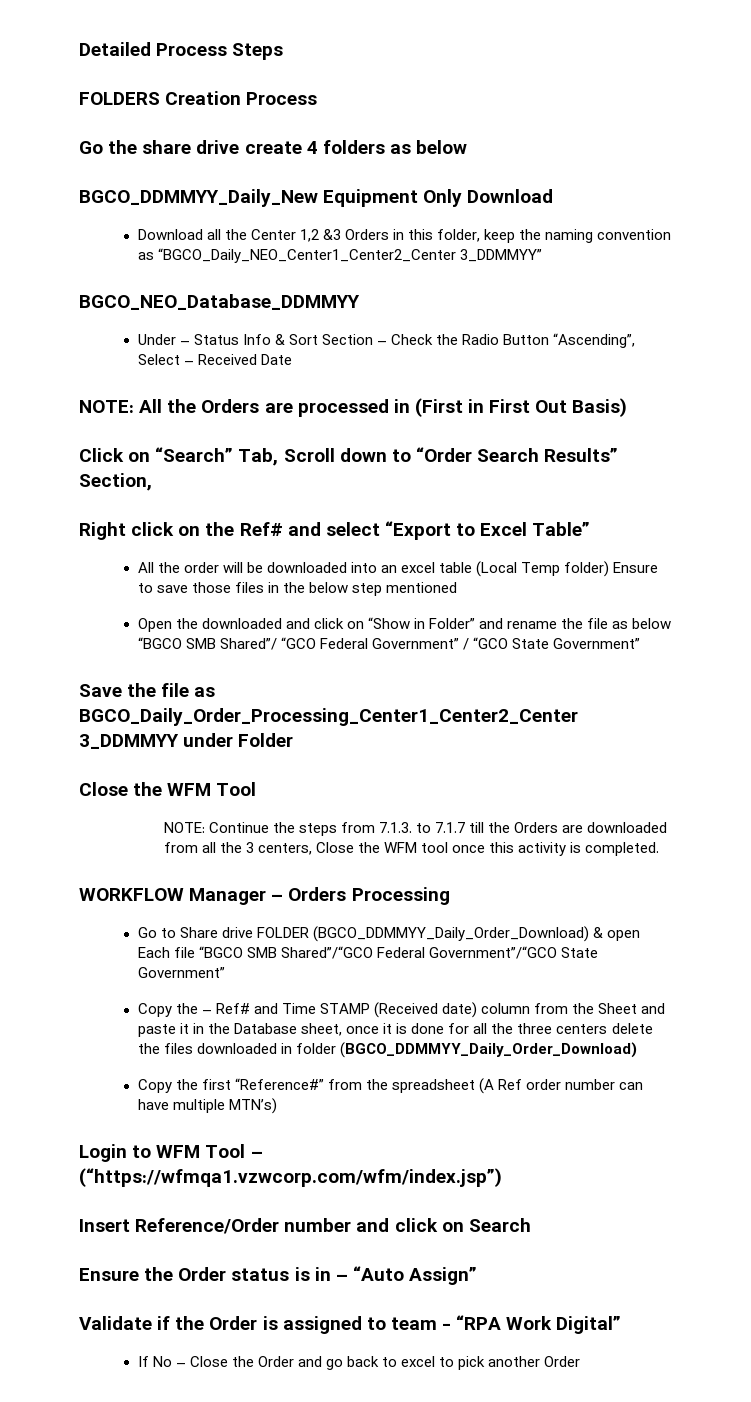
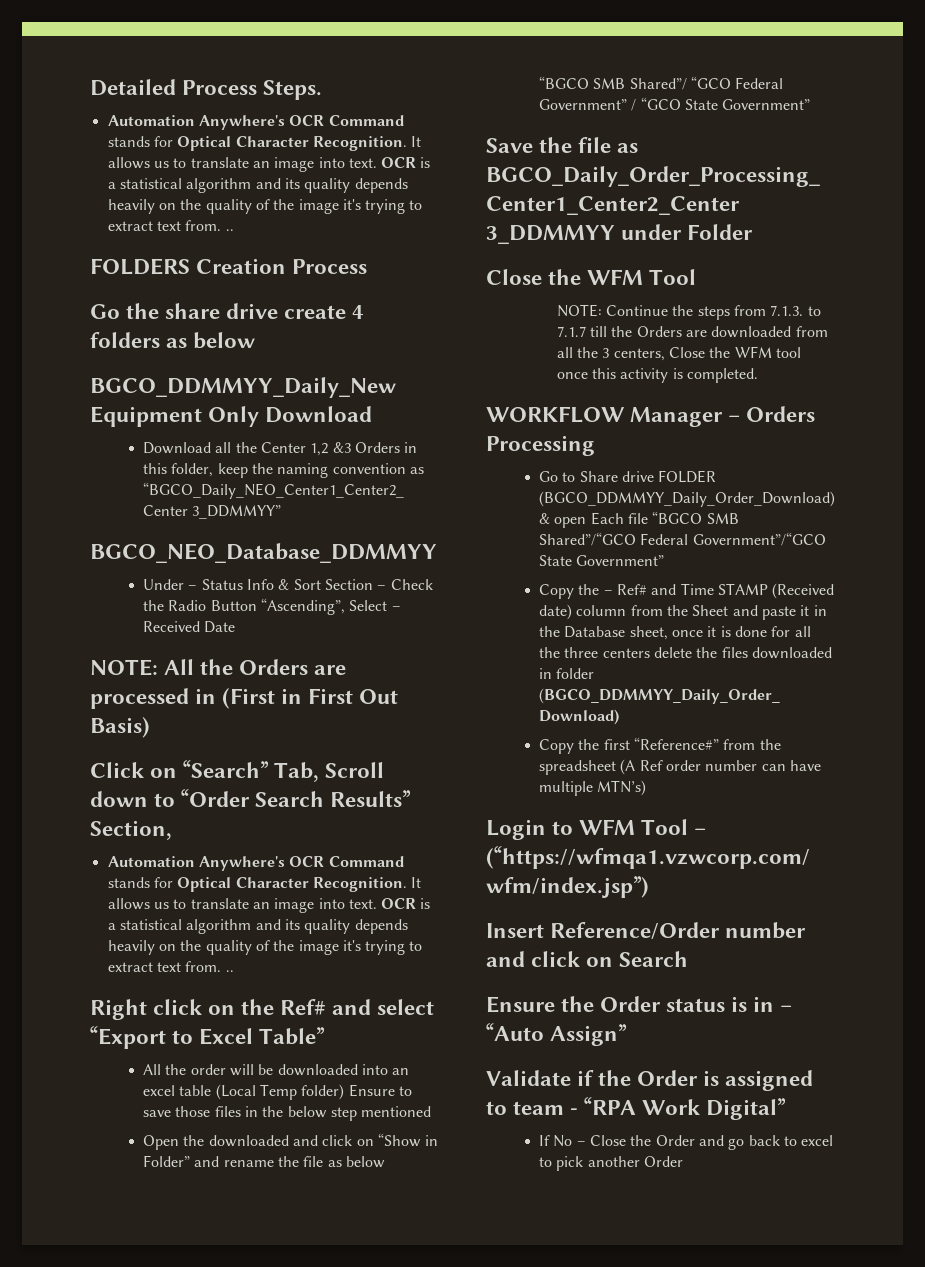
[232,43,284,60] Steps -> [263,80,323,100] [107,115,404,130] [107,136,422,151] [107,157,431,172] [107,178,408,193] [107,199,423,214] [107,220,234,231] Steps. // Automation Anywhere's OCR Command stands for Optical Character Recognition. It allows us to translate an image into text. OCR is a statistical algorithm and its quality depends heavily on the quality of the image it's trying to extract text from. ..
(152, 482) none -> [107,856,404,871] [107,877,422,892] [107,898,431,913] [107,919,408,934] [107,940,423,955] [107,961,234,972] // Automation Anywhere's OCR Command stands for Optical Character Recognition. It allows us to translate an image into text. OCR is a statistical algorithm and its quality depends heavily on the quality of the image it's trying to extract text from. ..

